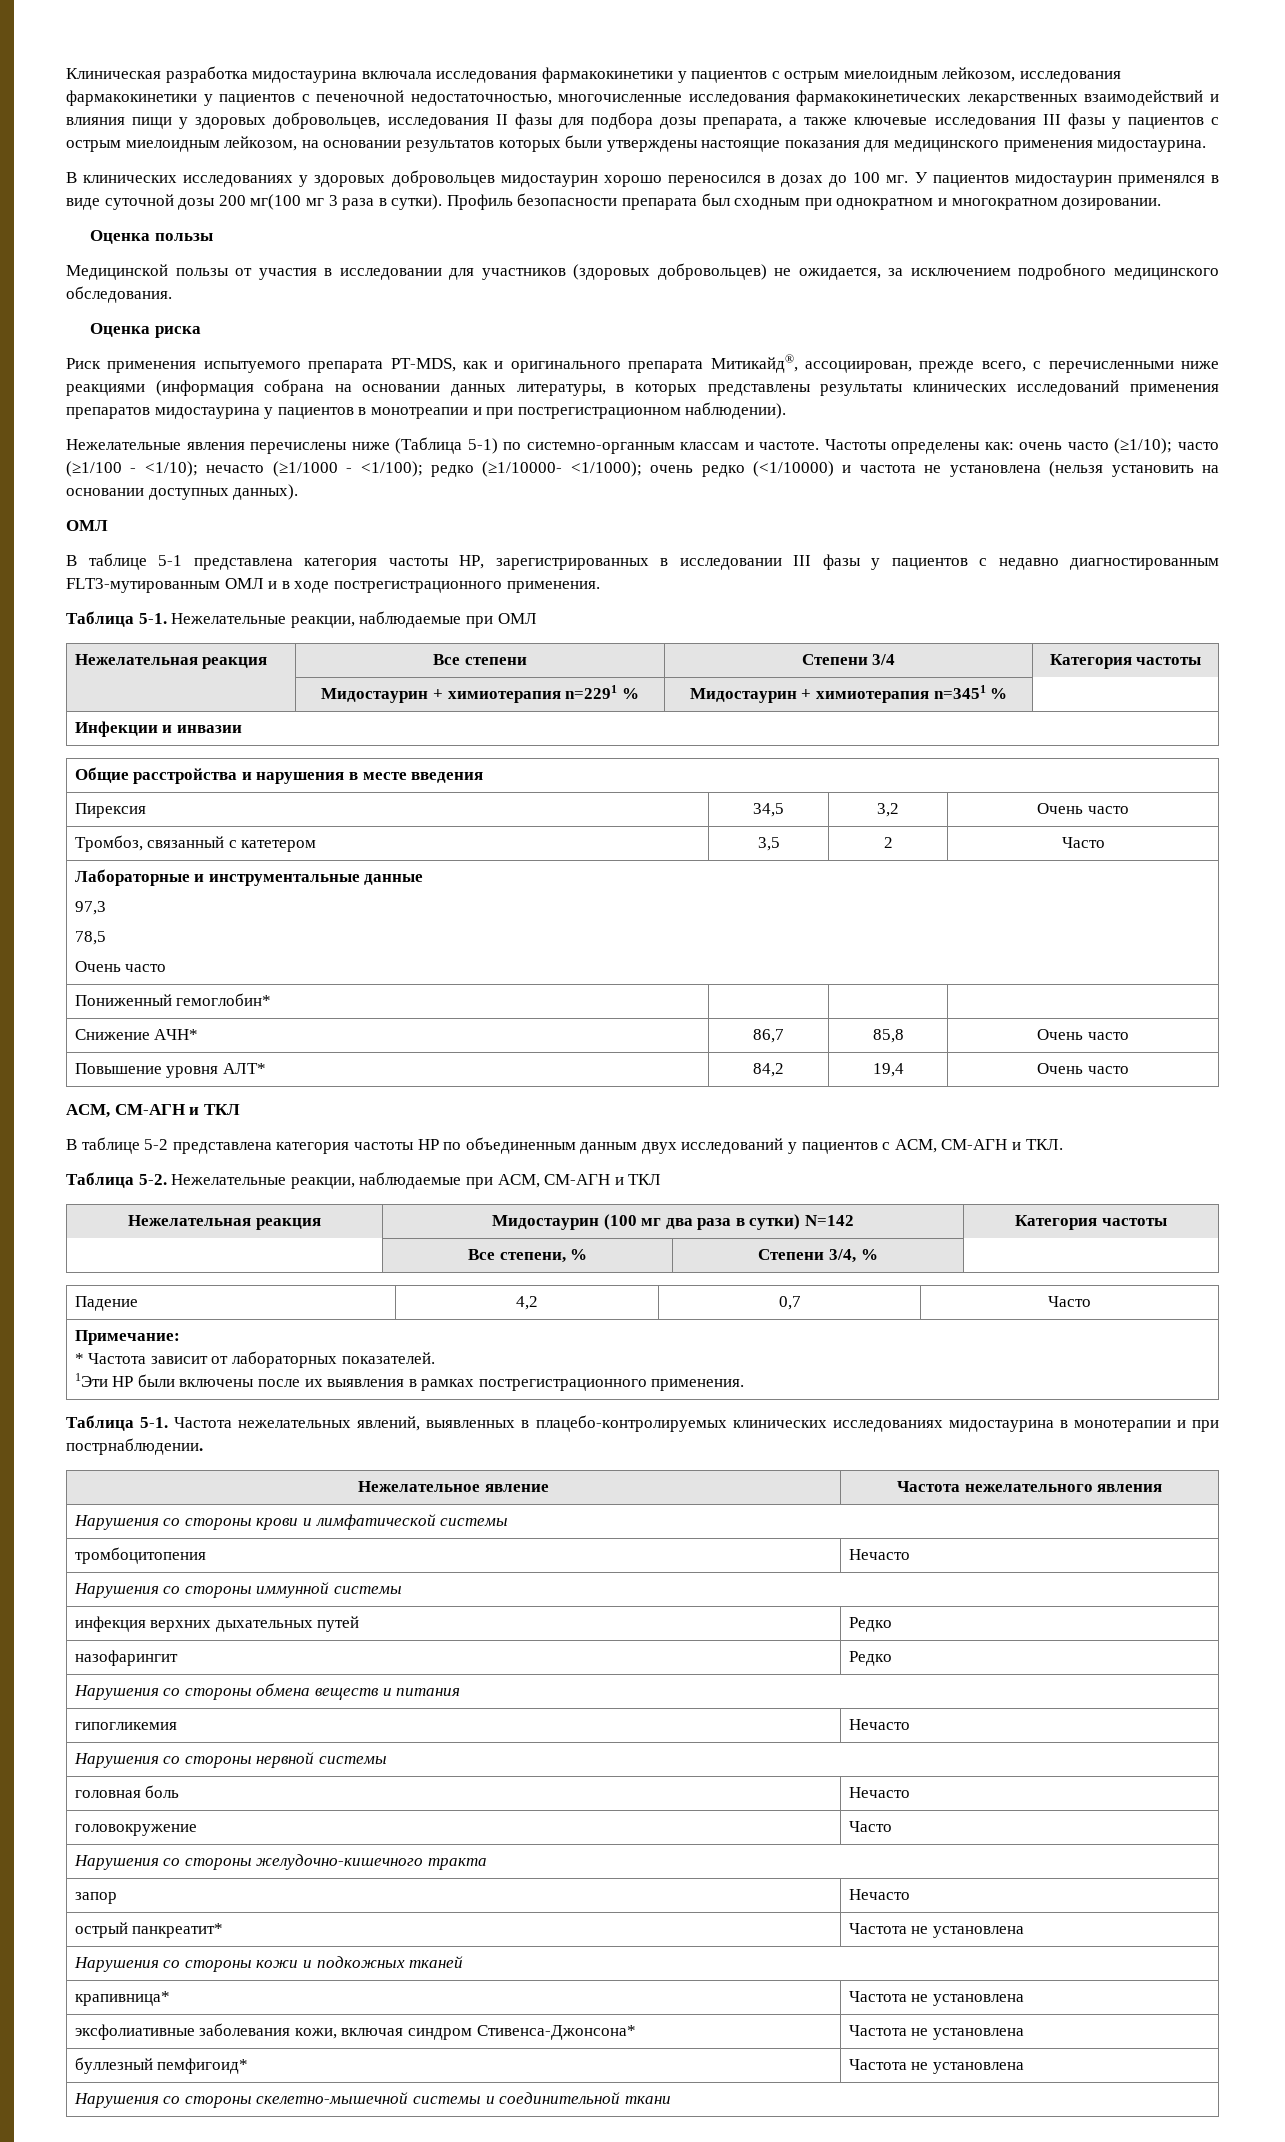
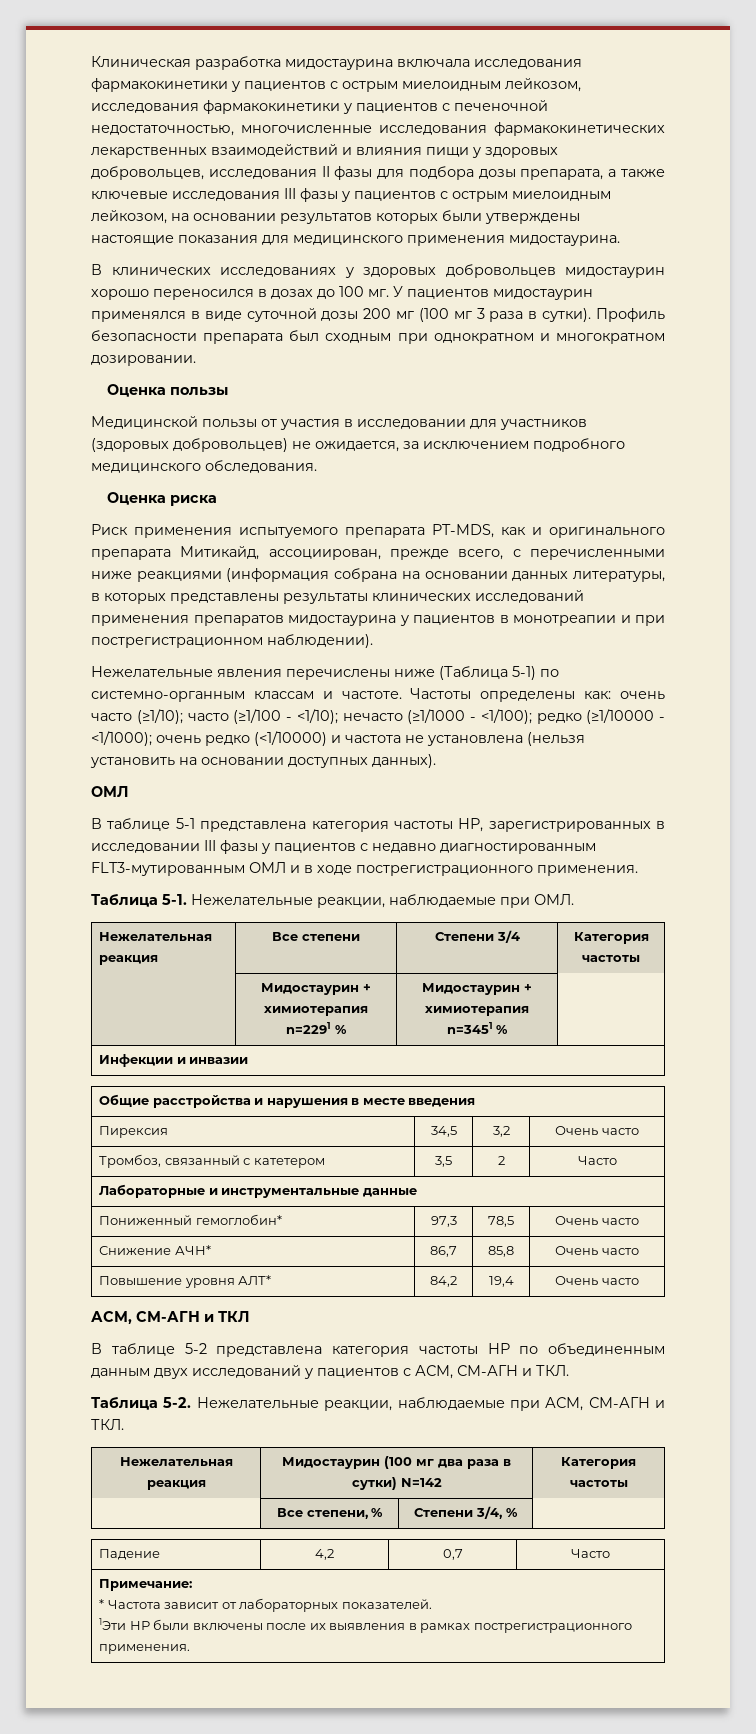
[250,194,302,210] мг(100 -> [396,308,449,322] мг (100
[710,354,798,373] Митикайд®, -> [180,546,260,560] Митикайд,
[482,461,563,477] (≥1/10000- -> [586,709,665,724] (≥1/10000 -
[497,613,537,624] ОМЛ -> [534,894,574,905] ОМЛ.
[74,901,106,915] [74,931,106,945] [74,961,167,972] [74,993,272,1006] // 97,3 // 78,5 // Очень часто // Пониженный гемоглобин* | | | -> [99,1214,282,1226] [430,1216,457,1227] [488,1216,514,1227] [555,1216,639,1226] // Пониженный гемоглобин* | 97,3 | 78,5 | Очень часто
[628,1174,662,1185] ТКЛ -> [91,1419,124,1430] ТКЛ.
[66,1415,1219,1432] [66,1438,203,1455] [358,1481,549,1492] [896,1481,1163,1492] [73,1514,509,1530] [74,1547,206,1564] [848,1549,910,1560] [73,1582,402,1598] [74,1616,360,1632] [848,1617,892,1632] [74,1650,178,1666] [848,1651,892,1666] [73,1683,461,1700] [74,1722,177,1730] [848,1719,910,1730] [73,1752,387,1768] [74,1785,180,1798] [848,1787,910,1798] [74,1824,197,1836] [848,1821,892,1832] [73,1854,487,1870] [74,1892,117,1904] [848,1889,910,1900] [74,1922,224,1938] [848,1923,1024,1938] [73,1956,464,1972] [74,1991,170,2006] [848,1991,1024,2006] [74,2023,636,2040] [848,2025,1024,2040] [74,2057,249,2074] [848,2059,1024,2074] [73,2092,671,2108] // Таблица 5-1. Частота нежелательных явлений, выявленных в плацебо-контролируемых клинических исследованиях мидостаурина в монотерапии и при пострнаблюдении. // Нежелательное явление | Частота нежелательного явления // Нарушения со стороны крови и лимфатической системы // тромбоцитопения | Нечасто // Нарушения со стороны иммунной системы // инфекция верхних дыхательных путей | Редко // назофарингит | Редко // Нарушения со стороны обмена веществ и питания // гипогликемия | Нечасто // Нарушения со стороны нервной системы // головная боль | Нечасто // головокружение | Часто // Нарушения со стороны желудочно-кишечного тракта // запор | Нечасто // острый панкреатит* | Частота не установлена // Нарушения со стороны кожи и подкожных тканей // крапивница* | Частота не установлена // эксфолиативные заболевания кожи, включая синдром Стивенса-Джонсона* | Частота не установлена // буллезный пемфигоид* | Частота не установлена // Нарушения со стороны скелетно-мышечной системы и соединительной ткани -> (191, 1649) none

